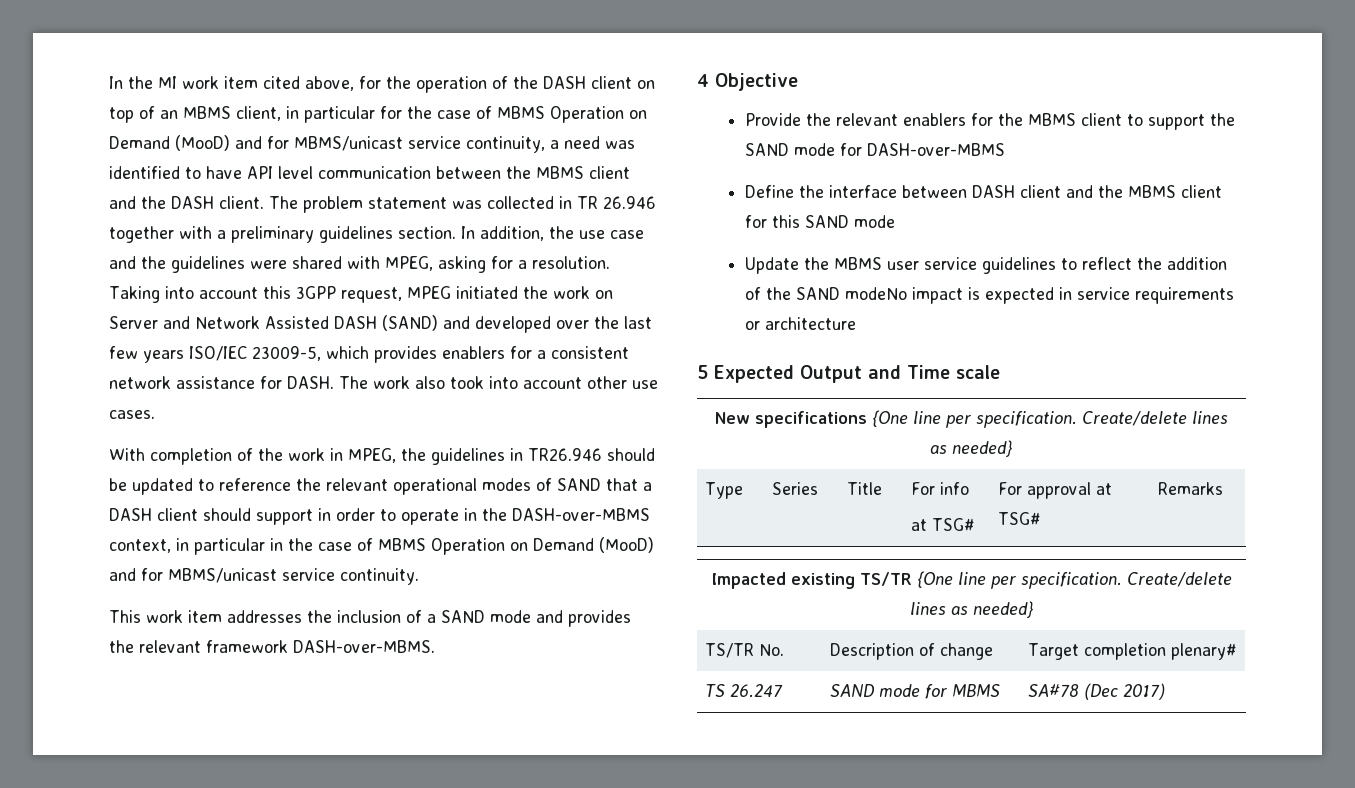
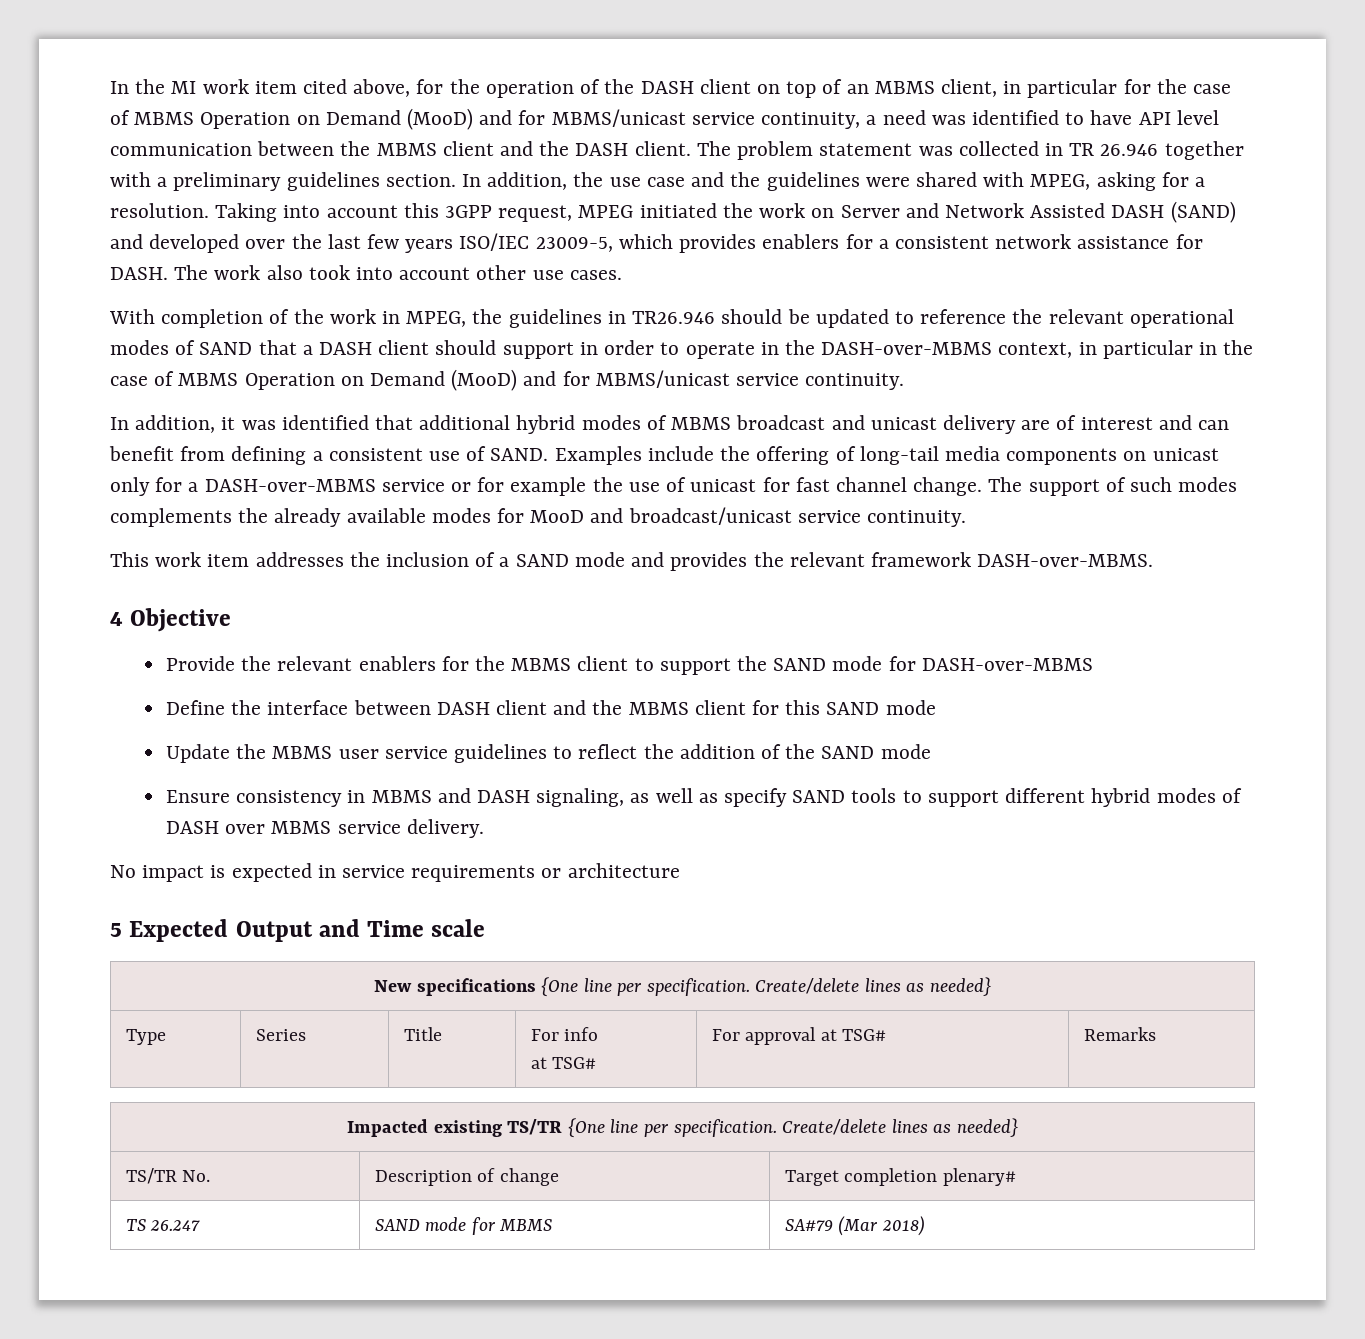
(419, 576) none -> [110,415,1229,434] [109,446,1219,465] [110,477,1238,496] [110,507,967,527] // In addition, it was identified that additional hybrid modes of MBMS broadcast and unicast delivery are of interest and can benefit from defining a consistent use of SAND. Examples include the offering of long-tail media components on unicast only for a DASH-over-MBMS service or for example the use of unicast for fast channel change. The support of such modes complements the already available modes for MooD and broadcast/unicast service continuity.
[845,287,908,300] modeNo -> [880,744,931,759] [165,788,1242,807] [165,819,484,838] [110,865,136,878] mode // Ensure consistency in MBMS and DASH signaling, as well as specify SAND tools to support different hybrid modes of DASH over MBMS service delivery. // No
[1027,683,1165,700] SA#78 (Dec 2017) -> [784,1216,925,1236] SA#79 (Mar 2018)

